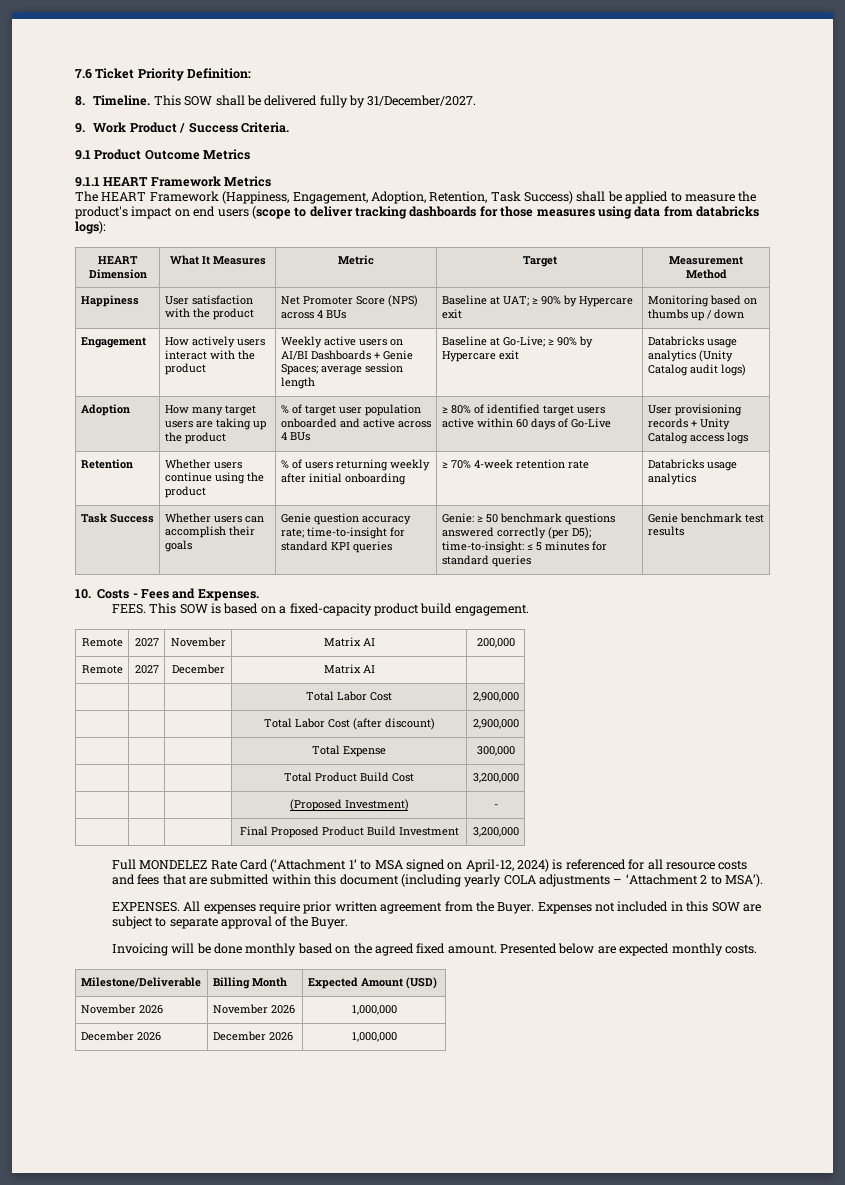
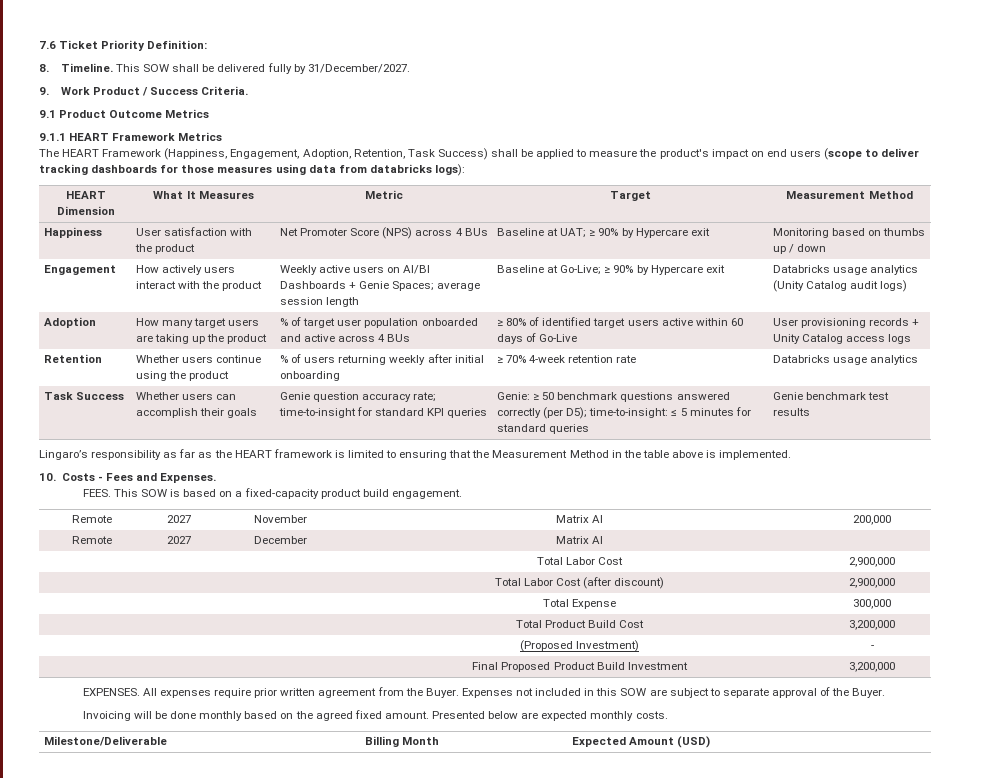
(684, 531) none -> [39,449,792,460] // Lingaro’s responsibility as far as the HEART framework is limited to ensuring that the Measurement Method in the table above is implemented.
[111,859,748,872] [111,874,763,887] // Full MONDELEZ Rate Card (‘Attachment 1’ to MSA signed on April-12, 2024) is referenced for all resource costs and fees that are submitted within this document (including yearly COLA adjustments – ‘Attachment 2 to MSA’). -> (895, 667) none
[80,1004,163,1014] [212,1004,295,1014] [351,1005,397,1015] [80,1031,161,1041] [212,1031,293,1041] [351,1032,397,1042] // November 2026 | November 2026 | 1,000,000 // December 2026 | December 2026 | 1,000,000 -> (711, 742) none

